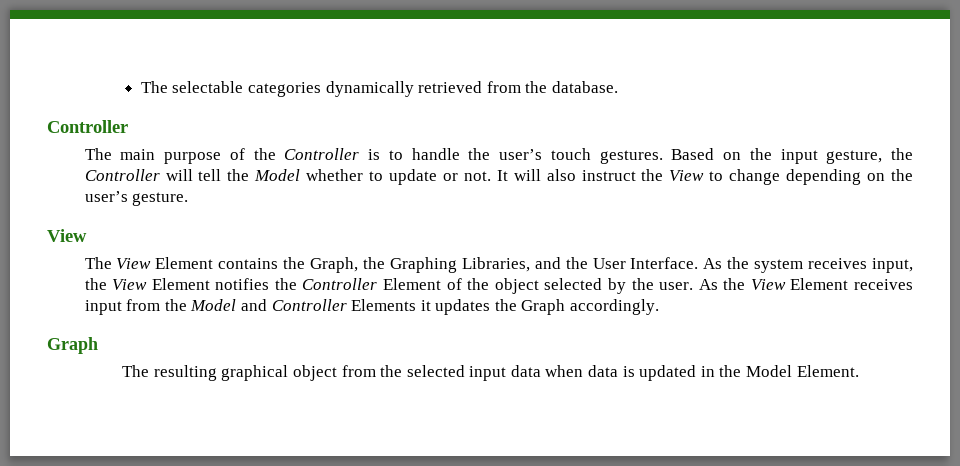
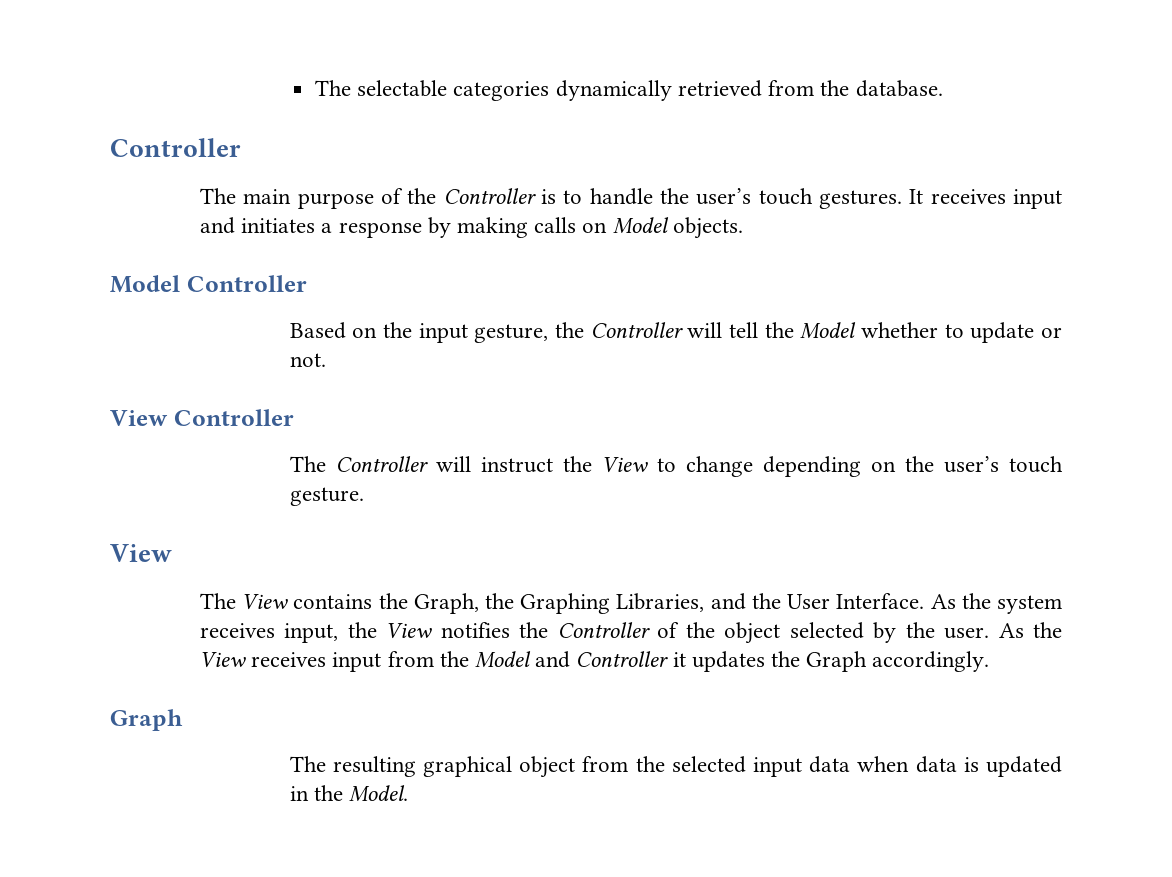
(663, 157) none -> [909,189,1062,209] [199,217,743,239] [110,275,307,293] It receives input and initiates a response by making calls on Model objects. // Model Controller //
[496,169,576,181] It will also -> [110,409,294,426] [289,456,471,472] // View Controller // The Controller will
(128, 196) none -> [1008,456,1063,473] touch
[155,257,214,269] Element -> (289, 602) none
[151,278,210,290] Element -> (433, 631) none
[383,278,442,290] Element -> (650, 630) none
[790,278,849,290] Element -> (246, 660) none
[351,299,417,311] Elements -> (669, 659) none
[746,365,859,377] Model Element. -> [349,785,409,802] Model.

